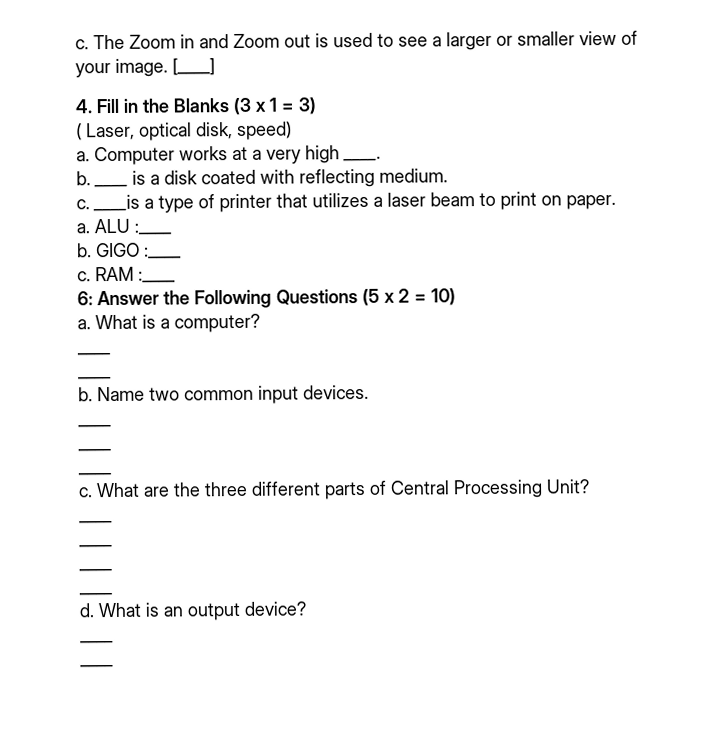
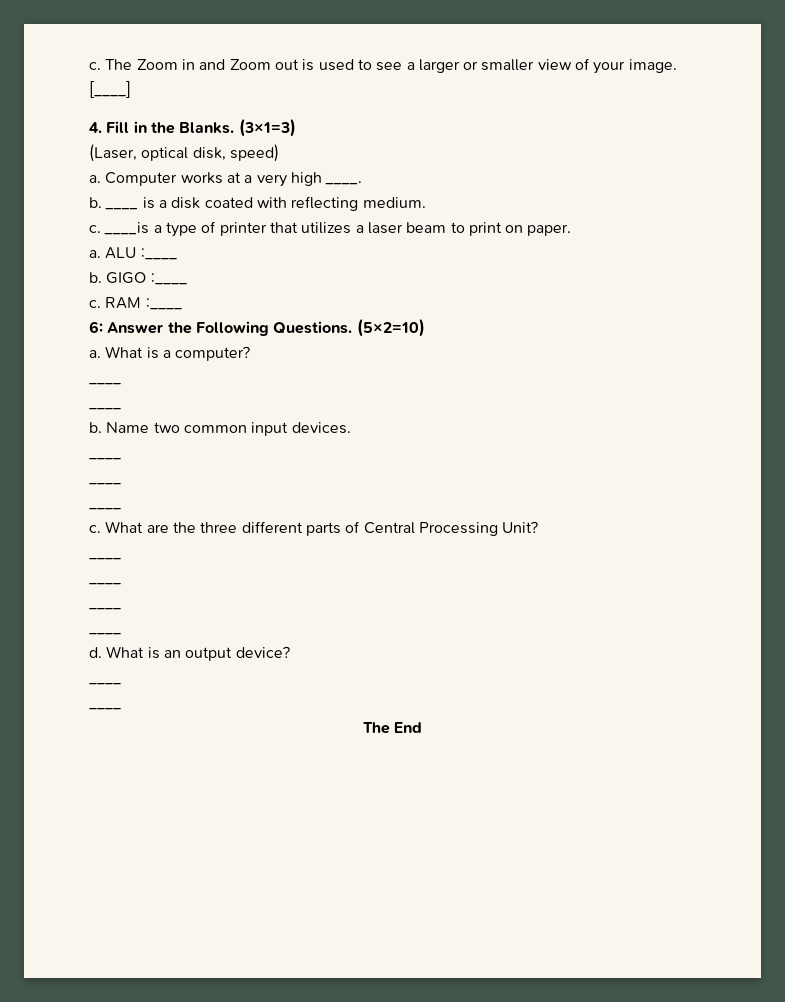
[173,97,316,116] [76,122,135,141] Blanks (3 x 1 = 3) // ( Laser, -> [179,119,296,137] [89,144,137,162] Blanks. (3×1=3) // (Laser,
[276,288,456,306] Questions (5 x 2 = 10) -> [273,319,425,337] Questions. (5×2=10)
(114, 666) none -> [362,722,423,734] // The End

